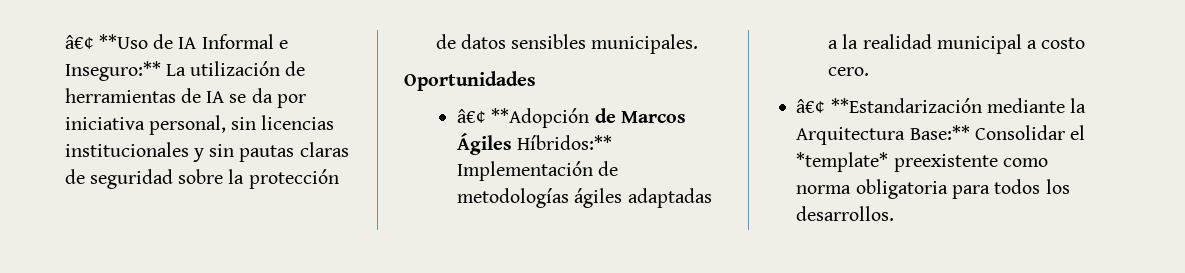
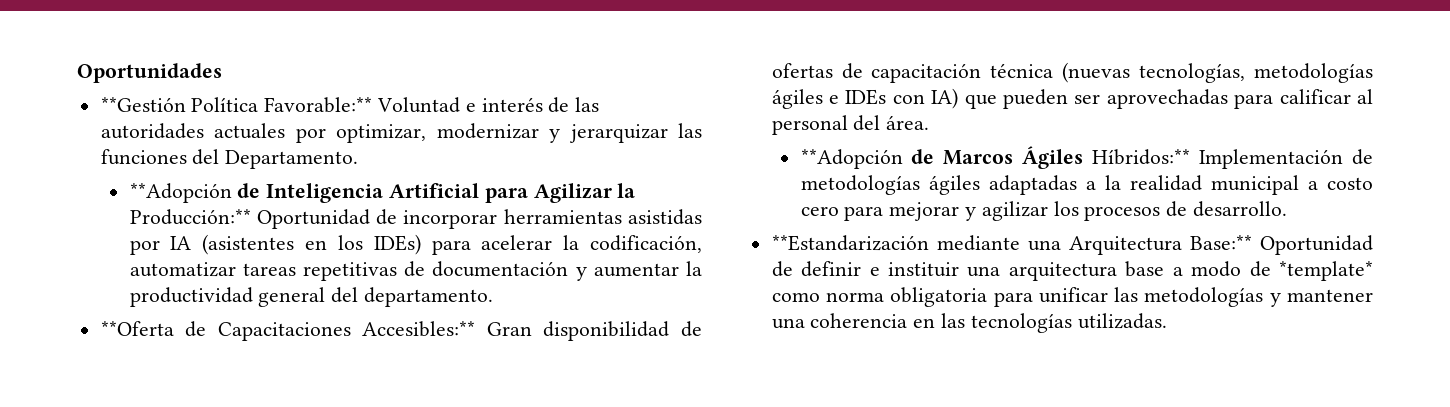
[64,34,288,49] [64,61,306,81] [64,88,306,108] [64,115,335,135] [64,142,349,162] [64,169,339,189] [435,34,699,54] [404,71,536,91] [457,109,487,123] â€¢ **Uso de IA Informal e Inseguro:** La utilización de herramientas de IA se da por iniciativa personal, sin licencias institucionales y sin pautas claras de seguridad sobre la protección de datos sensibles municipales. // Oportunidades // â€¢ -> [77,63,222,83] [100,97,600,113] [100,123,703,143] [100,149,359,169] [129,183,636,203] [129,209,702,229] [129,234,702,255] [129,261,702,281] [129,287,493,307] [100,321,702,341] [771,62,1373,83] [771,88,1373,109] [771,115,930,135] Oportunidades // **Gestión Política Favorable:** Voluntad e interés de las autoridades actuales por optimizar, modernizar y jerarquizar las funciones del Departamento. // **Adopción de Inteligencia Artificial para Agilizar la Producción:** Oportunidad de incorporar herramientas asistidas por IA (asistentes en los IDEs) para acelerar la codificación, automatizar tareas repetitivas de documentación y aumentar la productividad general del departamento. // **Oferta de Capacitaciones Accesibles:** Gran disponibilidad de ofertas de capacitación técnica (nuevas tecnologías, metodologías ágiles e IDEs con IA) que pueden ser aprovechadas para calificar al personal del área. //
[828,67,870,76] [796,99,826,113] cero. // â€¢ -> [800,201,1287,221] cero para mejorar y agilizar los procesos de desarrollo. //
[1070,98,1087,113] la -> [1027,240,1061,251] una
[974,125,1086,140] [796,152,1048,172] [796,179,1070,199] [796,206,895,221] Consolidar el *template* preexistente como norma obligatoria para todos los desarrollos. -> [1260,235,1373,255] [771,261,1373,281] [771,287,1373,307] [771,313,1167,333] Oportunidad de definir e instituir una arquitectura base a modo de *template* como norma obligatoria para unificar las metodologías y mantener una coherencia en las tecnologías utilizadas.

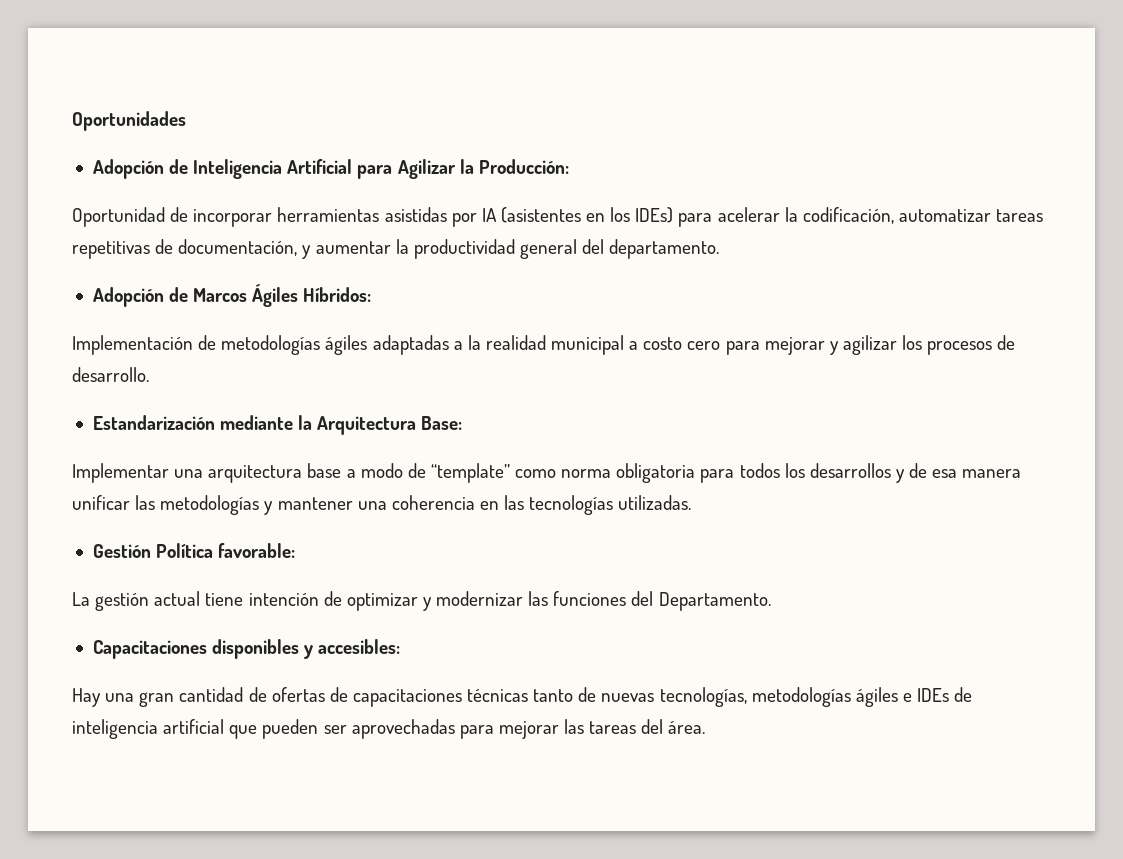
[100,97,600,113] [100,123,703,143] [100,149,359,169] [129,183,232,203] **Gestión Política Favorable:** Voluntad e interés de las autoridades actuales por optimizar, modernizar y jerarquizar las funciones del Departamento. // **Adopción -> [92,159,164,179] Adopción
[129,209,251,225] Producción:** -> [478,159,569,174] Producción: //
[432,261,569,277] documentación -> [178,239,298,256] documentación,
[100,321,702,341] [771,62,1373,83] [771,88,1373,109] [771,115,930,135] [800,149,903,169] **Oferta de Capacitaciones Accesibles:** Gran disponibilidad de ofertas de capacitación técnica (nuevas tecnologías, metodologías ágiles e IDEs con IA) que pueden ser aprovechadas para calificar al personal del área. // **Adopción -> [92,287,164,307] Adopción
[1092,149,1191,165] Híbridos:** -> [303,287,372,302] Híbridos: //
[771,235,1373,255] [771,261,959,277] **Estandarización mediante una Arquitectura Base:** Oportunidad de definir e instituir -> [92,415,463,435] [72,463,169,483] Estandarización mediante la Arquitectura Base: // Implementar
[1279,261,1373,281] *template* -> [430,463,510,483] “template”
(1033, 299) none -> [739,463,1022,483] todos los desarrollos y de esa manera
(1167, 321) none -> [92,543,296,558] [72,591,771,611] [92,639,401,659] [72,687,973,707] [72,719,706,739] // Gestión Política favorable: // La gestión actual tiene intención de optimizar y modernizar las funciones del Departamento. // Capacitaciones disponibles y accesibles: // Hay una gran cantidad de ofertas de capacitaciones técnicas tanto de nuevas tecnologías, metodologías ágiles e IDEs de inteligencia artificial que pueden ser aprovechadas para mejorar las tareas del área.

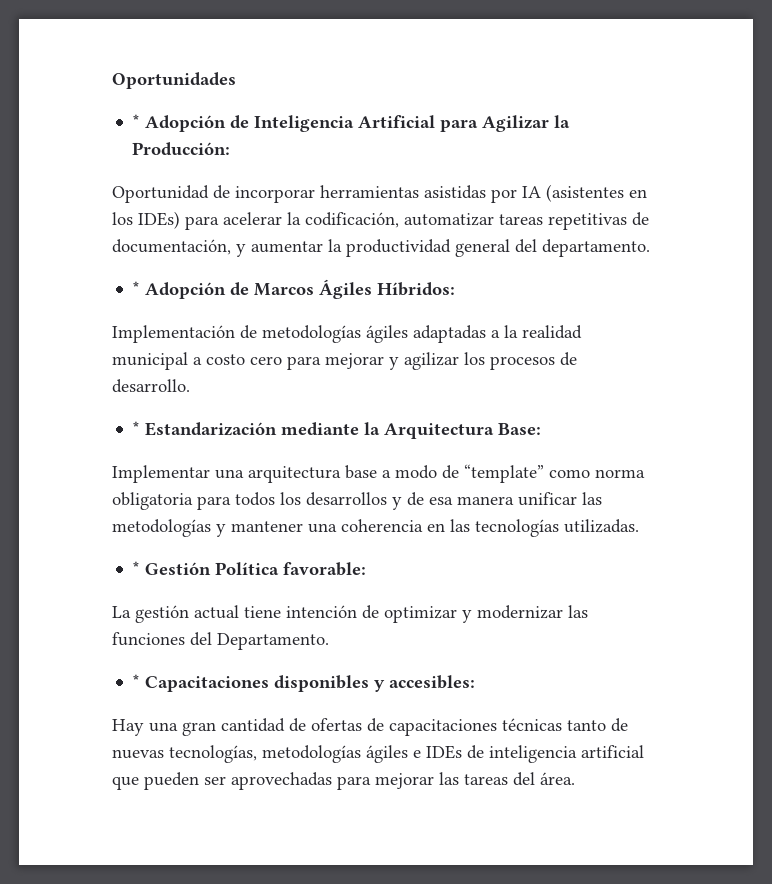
(186, 121) none -> [132,114,141,128] *
(720, 249) none -> [132,281,141,295] *
(149, 374) none -> [132,421,141,435] *
(692, 502) none -> [132,561,141,575] *
(771, 601) none -> [132,674,141,688] *

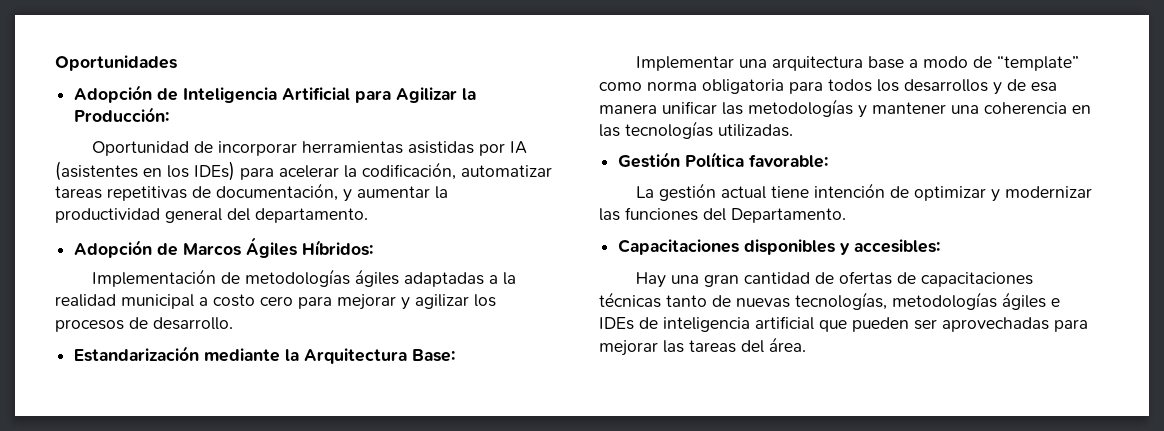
[132,114,141,128] * -> (177, 63) none
[132,281,141,295] * -> (368, 215) none
[132,421,141,435] * -> (233, 323) none
[132,561,141,575] * -> (793, 130) none
[132,674,141,688] * -> (846, 215) none

